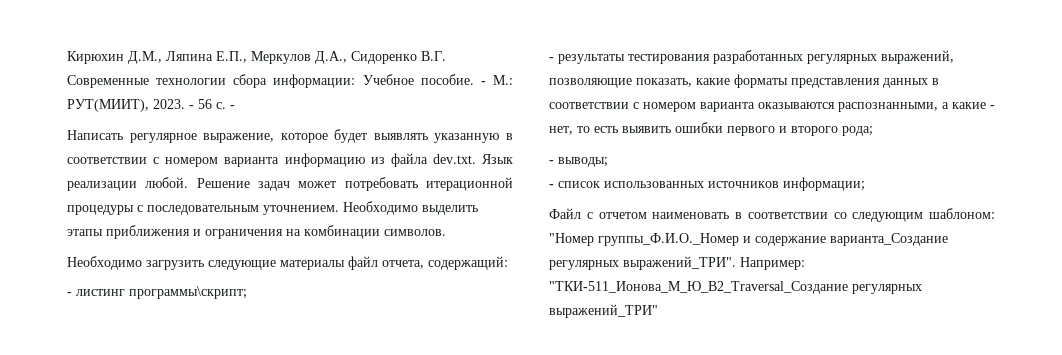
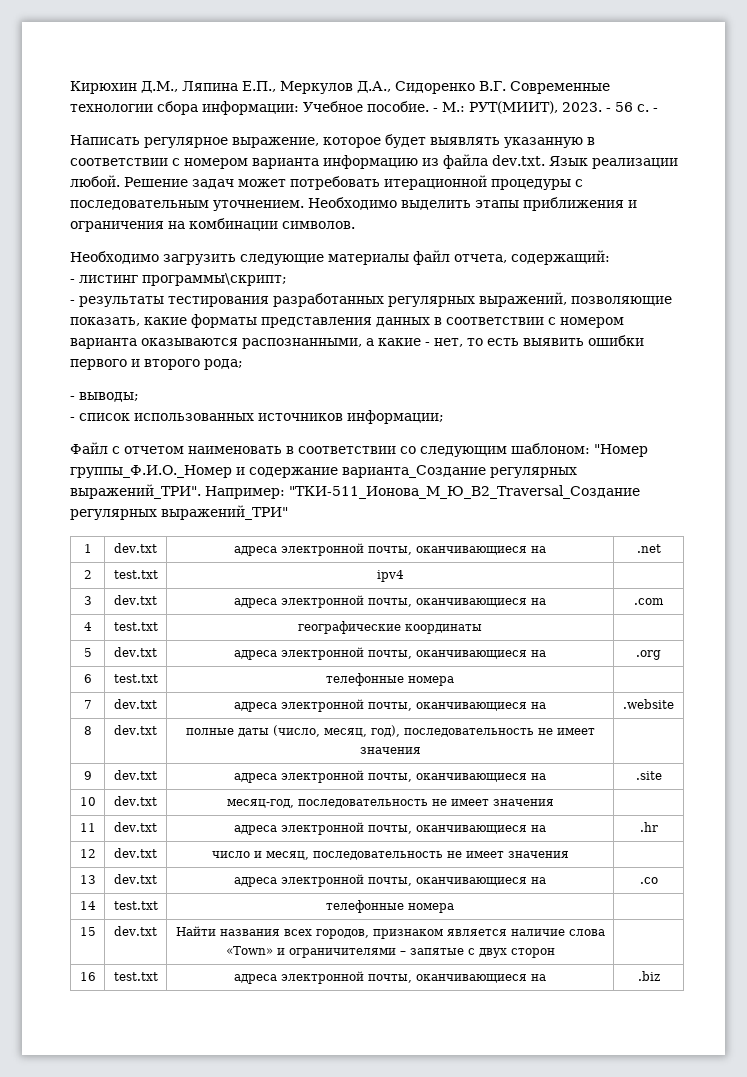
(658, 311) none -> [83,544,92,553] [114,543,158,553] [234,543,546,556] [636,544,661,553] [83,570,92,579] [113,570,158,579] [376,570,404,582] [83,596,92,605] [114,595,158,605] [234,595,546,608] [634,598,664,605] [83,622,92,631] [113,622,158,631] [298,621,482,634] [83,648,92,657] [114,647,158,657] [234,647,546,660] [636,650,661,660] [83,674,92,683] [113,674,158,683] [326,673,454,686] [83,700,92,709] [114,699,158,709] [234,699,546,712] [623,699,674,709] [83,726,92,735] [114,725,158,735] [185,725,595,737] [359,747,421,754] [83,771,92,780] [114,770,158,780] [234,770,546,783] [635,771,662,780] [79,797,96,806] [114,796,158,806] [226,799,554,808] [79,823,96,832] [114,822,158,832] [234,822,546,835] [639,822,658,832] [79,849,96,858] [114,848,158,858] [211,851,569,860] [79,875,96,884] [114,874,158,884] [234,874,546,887] [639,877,658,884] [79,901,96,910] [113,901,158,910] [326,900,454,913] [79,927,96,936] [114,926,158,936] [175,926,605,939] [225,946,555,958] [79,972,96,981] [113,972,158,981] [234,971,546,984] [637,971,660,981] // 1 | dev.txt | адреса электронной почты, оканчивающиеся на | .net // 2 | test.txt | ipv4 | // 3 | dev.txt | адреса электронной почты, оканчивающиеся на | .com // 4 | test.txt | географические координаты | // 5 | dev.txt | адреса электронной почты, оканчивающиеся на | .org // 6 | test.txt | телефонные номера | // 7 | dev.txt | адреса электронной почты, оканчивающиеся на | .website // 8 | dev.txt | полные даты (число, месяц, год), последовательность не имеет значения | // 9 | dev.txt | адреса электронной почты, оканчивающиеся на | .site // 10 | dev.txt | месяц-год, последовательность не имеет значения | // 11 | dev.txt | адреса электронной почты, оканчивающиеся на | .hr // 12 | dev.txt | число и месяц, последовательность не имеет значения | // 13 | dev.txt | адреса электронной почты, оканчивающиеся на | .co // 14 | test.txt | телефонные номера | // 15 | dev.txt | Найти названия всех городов, признаком является наличие слова «Town» и ограничителями – запятые с двух сторон | // 16 | test.txt | адреса электронной почты, оканчивающиеся на | .biz

